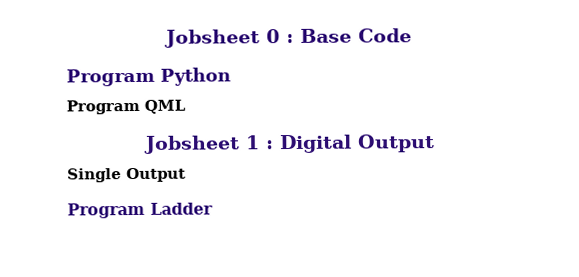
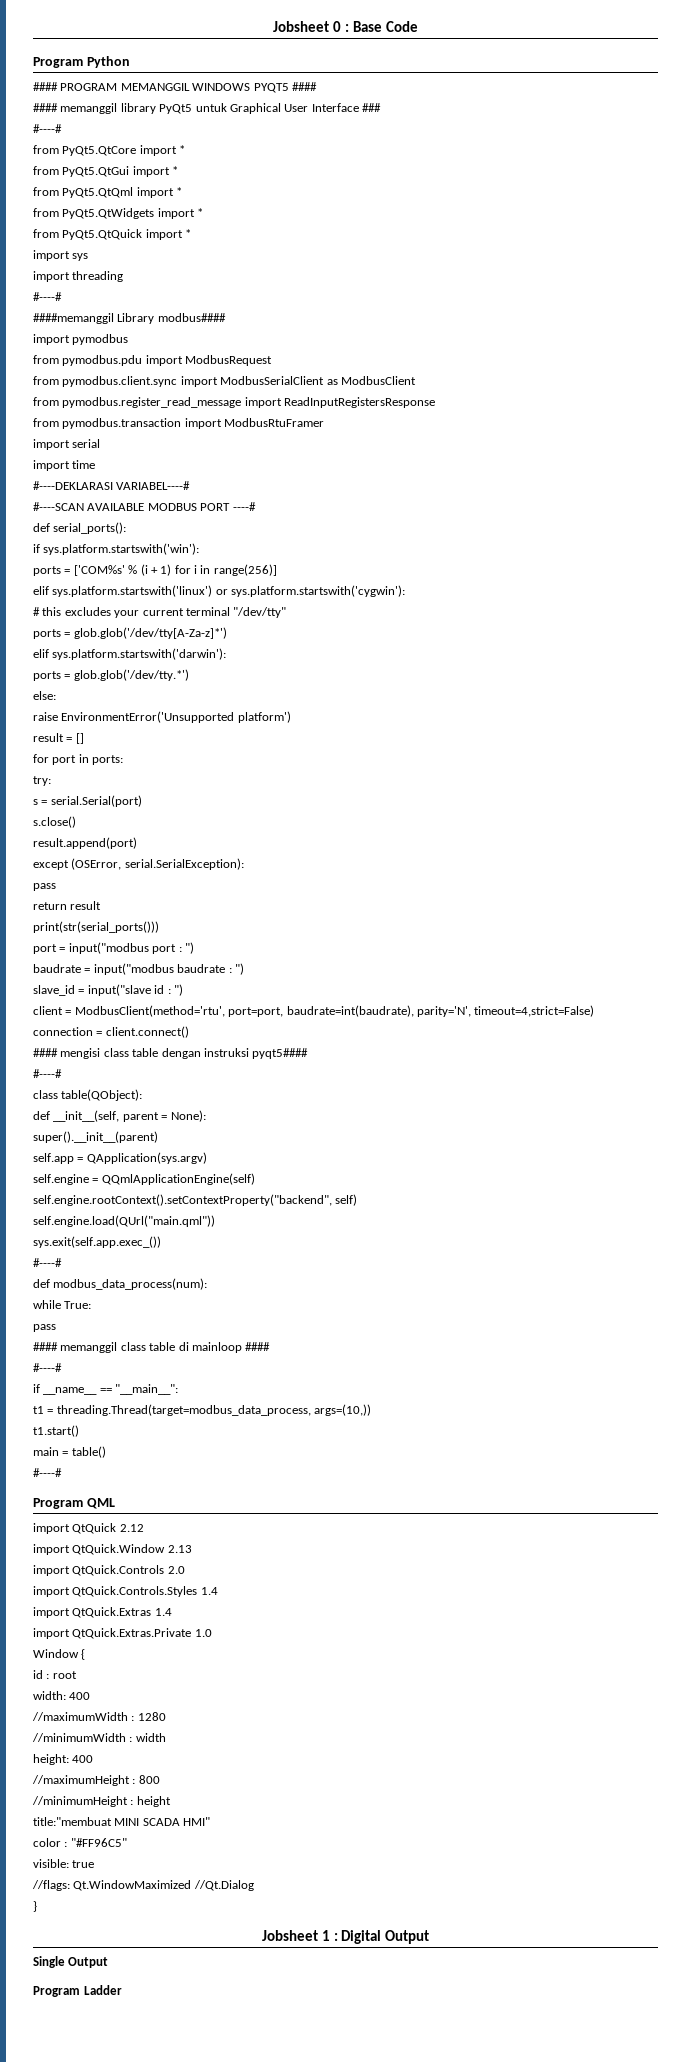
[66,99,186,115] Program QML -> [33,82,317,93] [33,103,381,114] [33,124,62,133] [33,145,186,156] [33,166,179,177] [33,187,183,198] [33,208,204,219] [33,229,192,240] [33,250,89,261] [33,271,124,282] [33,292,62,301] [33,313,226,324] [33,334,129,345] [33,355,273,366] [33,376,416,387] [33,397,436,408] [33,418,325,429] [33,439,101,450] [33,460,96,471] [33,481,191,490] [33,502,256,511] [33,522,127,534] [33,543,200,555] [33,564,277,576] [33,585,406,597] [33,607,287,618] [33,627,227,639] [33,648,227,660] [33,669,189,681] [33,691,56,700] [33,711,291,723] [33,733,84,744] [33,754,124,765] [33,776,51,786] [33,795,142,807] [33,816,76,828] [33,837,137,849] [33,858,244,870] [33,883,56,891] [33,901,102,910] [33,921,159,933] [33,942,194,954] [33,963,244,975] [33,984,183,996] [33,1005,595,1017] [33,1026,189,1038] [33,1048,309,1059] [33,1069,62,1078] [33,1089,143,1101] [33,1110,206,1122] [33,1131,158,1143] [33,1152,207,1164] [33,1173,255,1185] [33,1194,358,1206] [33,1215,215,1227] [33,1236,161,1248] [33,1258,62,1267] [33,1278,208,1290] [33,1300,92,1309] [33,1324,56,1332] [33,1342,271,1353] [33,1363,62,1372] [33,1384,179,1395] [33,1404,372,1416] [33,1425,79,1437] [33,1446,106,1458] [33,1468,62,1477] [33,1498,115,1509] [33,1523,144,1534] [33,1544,192,1555] [33,1565,185,1576] [33,1586,218,1597] [33,1607,172,1618] [33,1628,212,1639] [33,1649,86,1660] [33,1670,77,1679] [33,1691,91,1700] [32,1712,166,1721] [32,1733,166,1742] [33,1754,94,1765] [32,1775,160,1786] [32,1796,171,1807] [33,1817,211,1826] [33,1838,127,1847] [33,1859,95,1868] [32,1880,254,1891] [33,1901,37,1912] #### PROGRAM MEMANGGIL WINDOWS PYQT5 #### // #### memanggil library PyQt5 untuk Graphical User Interface ### // #----# // from PyQt5.QtCore import * // from PyQt5.QtGui import * // from PyQt5.QtQml import * // from PyQt5.QtWidgets import * // from PyQt5.QtQuick import * // import sys // import threading // #----# // ####memanggil Library modbus#### // import pymodbus // from pymodbus.pdu import ModbusRequest // from pymodbus.client.sync import ModbusSerialClient as ModbusClient // from pymodbus.register_read_message import ReadInputRegistersResponse // from pymodbus.transaction import ModbusRtuFramer // import serial // import time // #----DEKLARASI VARIABEL----# // #----SCAN AVAILABLE MODBUS PORT ----# // def serial_ports(): // if sys.platform.startswith('win'): // ports = ['COM%s' % (i + 1) for i in range(256)] // elif sys.platform.startswith('linux') or sys.platform.startswith('cygwin'): // # this excludes your current terminal "/dev/tty" // ports = glob.glob('/dev/tty[A-Za-z]*') // elif sys.platform.startswith('darwin'): // ports = glob.glob('/dev/tty.*') // else: // raise EnvironmentError('Unsupported platform') // result = [] // for port in ports: // try: // s = serial.Serial(port) // s.close() // result.append(port) // except (OSError, serial.SerialException): // pass // return result // print(str(serial_ports())) // port = input("modbus port : ") // baudrate = input("modbus baudrate : ") // slave_id = input("slave id : ") // client = ModbusClient(method='rtu', port=port, baudrate=int(baudrate), parity='N', timeout=4,strict=False) // connection = client.connect() // #### mengisi class table dengan instruksi pyqt5#### // #----# // class table(QObject): // def __init__(self, parent = None): // super().__init__(parent) // self.app = QApplication(sys.argv) // self.engine = QQmlApplicationEngine(self) // self.engine.rootContext().setContextProperty("backend", self) // self.engine.load(QUrl("main.qml")) // sys.exit(self.app.exec_()) // #----# // def modbus_data_process(num): // while True: // pass // #### memanggil class table di mainloop #### // #----# // if __name__ == "__main__": // t1 = threading.Thread(target=modbus_data_process, args=(10,)) // t1.start() // main = table() // #----# // Program QML // import QtQuick 2.12 // import QtQuick.Window 2.13 // import QtQuick.Controls 2.0 // import QtQuick.Controls.Styles 1.4 // import QtQuick.Extras 1.4 // import QtQuick.Extras.Private 1.0 // Window { // id : root // width: 400 // //maximumWidth : 1280 // //minimumWidth : width // height: 400 // //maximumHeight : 800 // //minimumHeight : height // title:"membuat MINI SCADA HMI" // color : "#FF96C5" // visible: true // //flags: Qt.WindowMaximized //Qt.Dialog // }

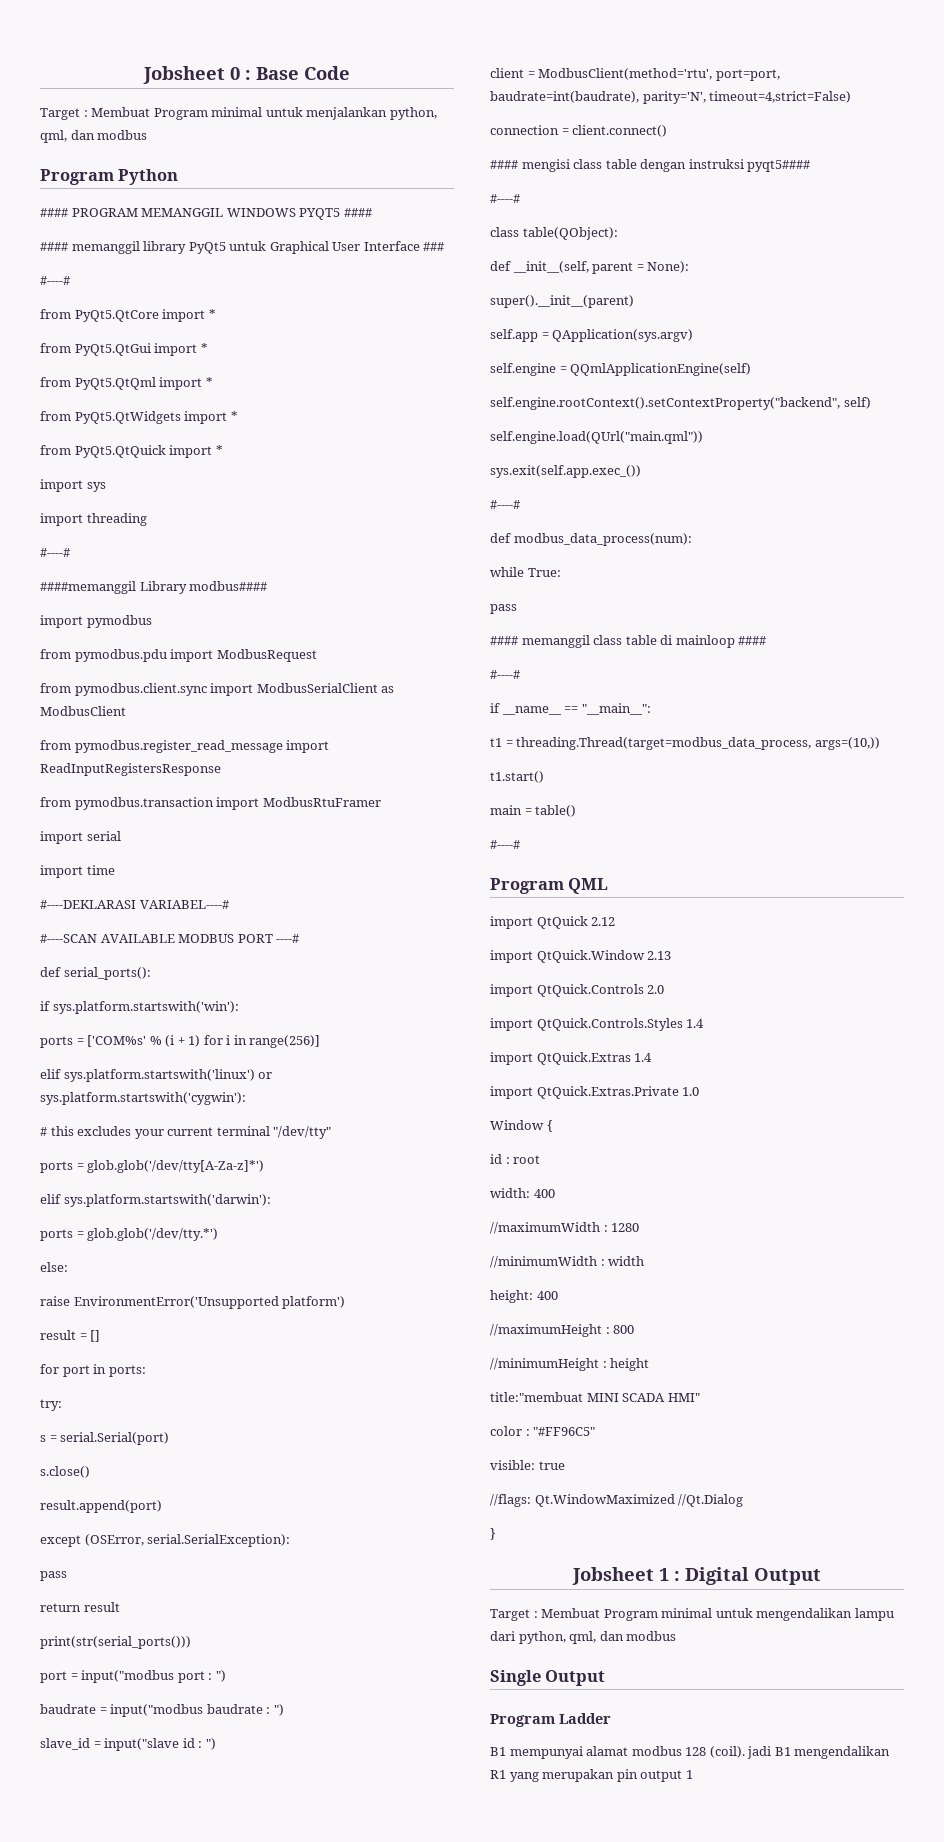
(418, 26) none -> [40,107,437,120] [40,130,148,143] // Target : Membuat Program minimal untuk menjalankan python, qml, dan modbus
[33,1956,109,1968] [33,1985,122,1997] Single Output // Program Ladder -> [490,1608,894,1621] [490,1631,677,1644] [490,1670,606,1686] [490,1713,611,1727] [490,1746,891,1759] [490,1769,693,1782] Target : Membuat Program minimal untuk mengendalikan lampu dari python, qml, dan modbus // Single Output // Program Ladder // B1 mempunyai alamat modbus 128 (coil). jadi B1 mengendalikan R1 yang merupakan pin output 1

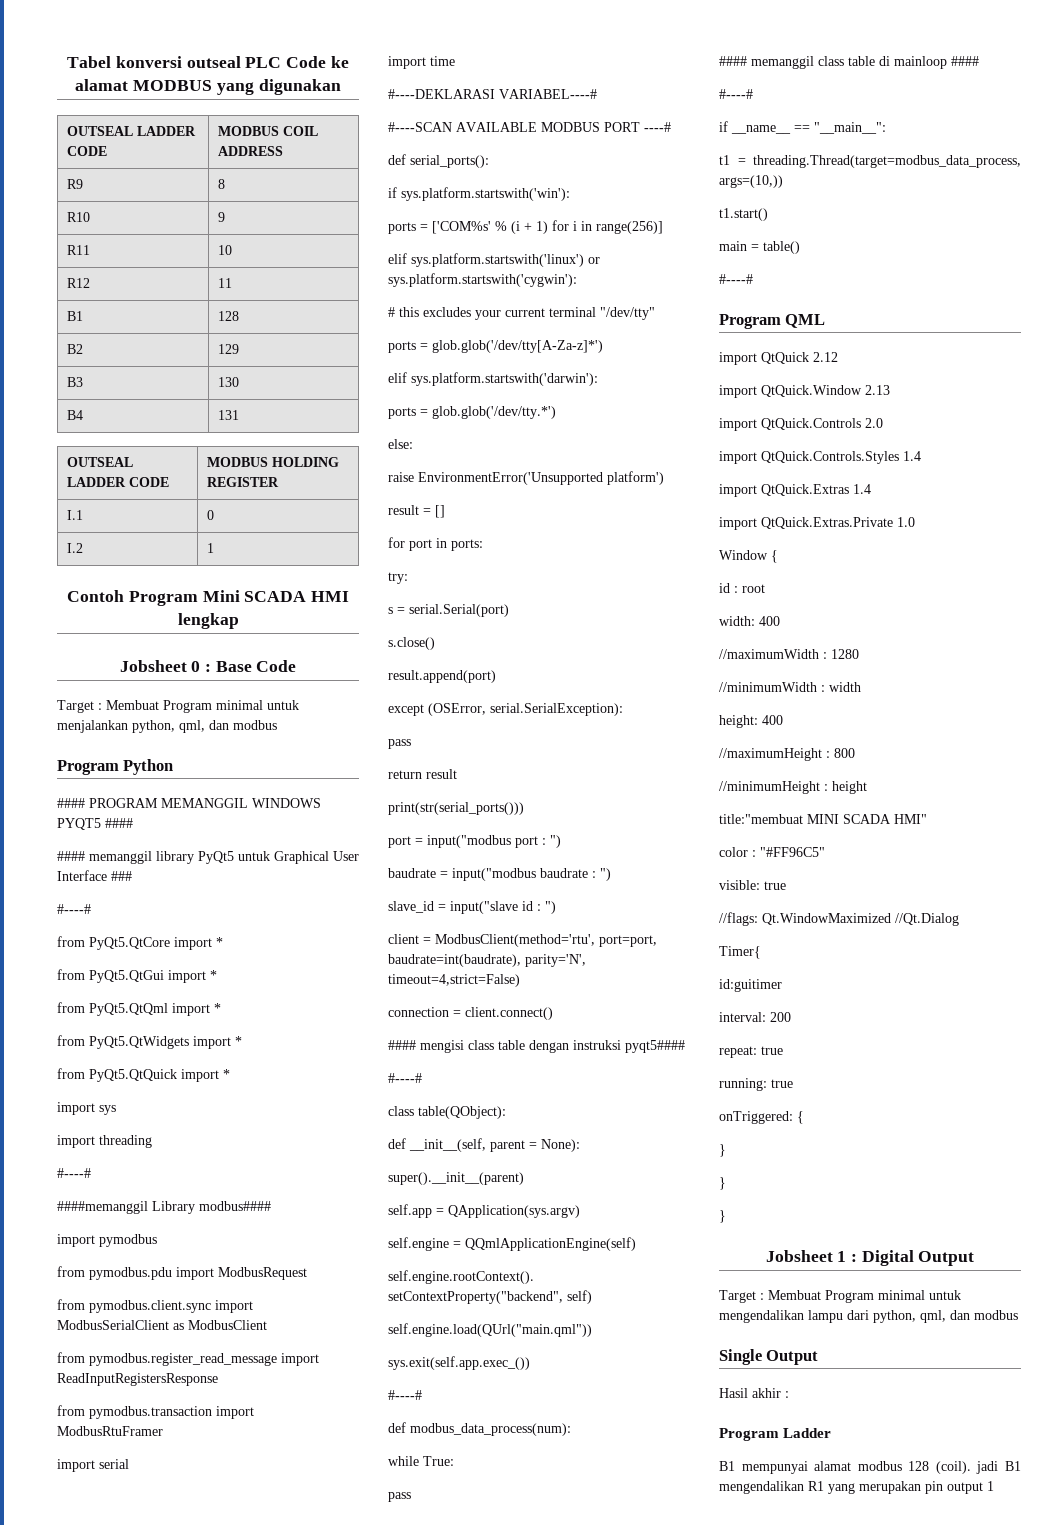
(143, 75) none -> [67,56,349,68] [75,79,341,95] [66,126,196,136] [66,146,107,156] [217,126,318,136] [217,146,283,156] [66,179,83,189] [217,179,225,189] [66,212,90,222] [217,212,225,222] [66,245,90,255] [217,245,232,255] [66,278,90,288] [217,278,232,288] [66,311,83,321] [217,311,239,321] [66,344,83,354] [217,344,239,354] [66,377,83,387] [217,377,239,387] [66,410,83,420] [217,410,239,420] [66,457,133,467] [66,477,169,487] [206,457,339,467] [206,477,279,487] [66,510,83,520] [206,510,214,520] [66,543,83,553] [206,543,214,553] [67,590,349,606] [177,613,239,629] Tabel konversi outseal PLC Code ke alamat MODBUS yang digunakan // OUTSEAL LADDER CODE | MODBUS COIL ADDRESS // R9 | 8 // R10 | 9 // R11 | 10 // R12 | 11 // B1 | 128 // B2 | 129 // B3 | 130 // B4 | 131 // OUTSEAL LADDER CODE | MODBUS HOLDING REGISTER // I.1 | 0 // I.2 | 1 // Contoh Program Mini SCADA HMI lengkap //
(744, 1500) none -> [719,946,761,959] [719,979,782,992] [719,1012,791,1022] [719,1046,783,1058] [719,1078,793,1091] [719,1111,804,1124] [719,1144,726,1157] [719,1177,726,1190] // Timer{ // id:guitimer // interval: 200 // repeat: true // running: true // onTriggered: { // } // }
(606, 1678) none -> [719,1388,789,1398] // Hasil akhir :

